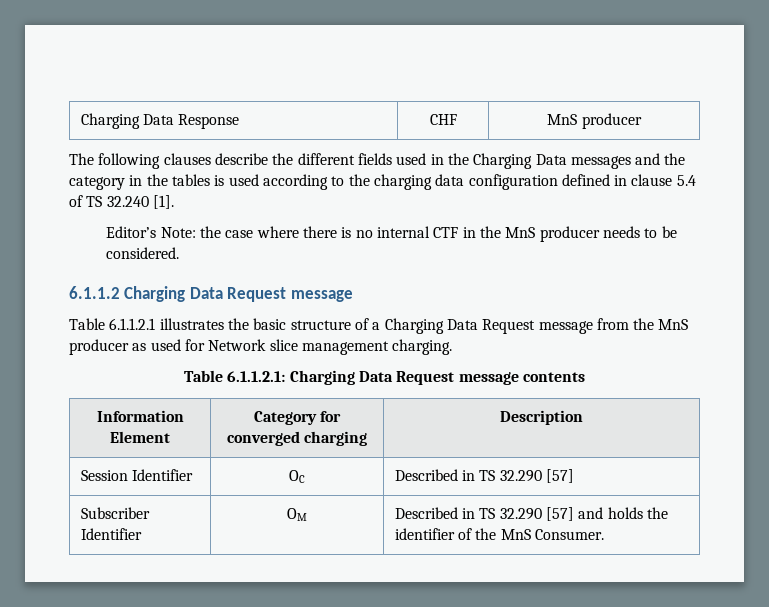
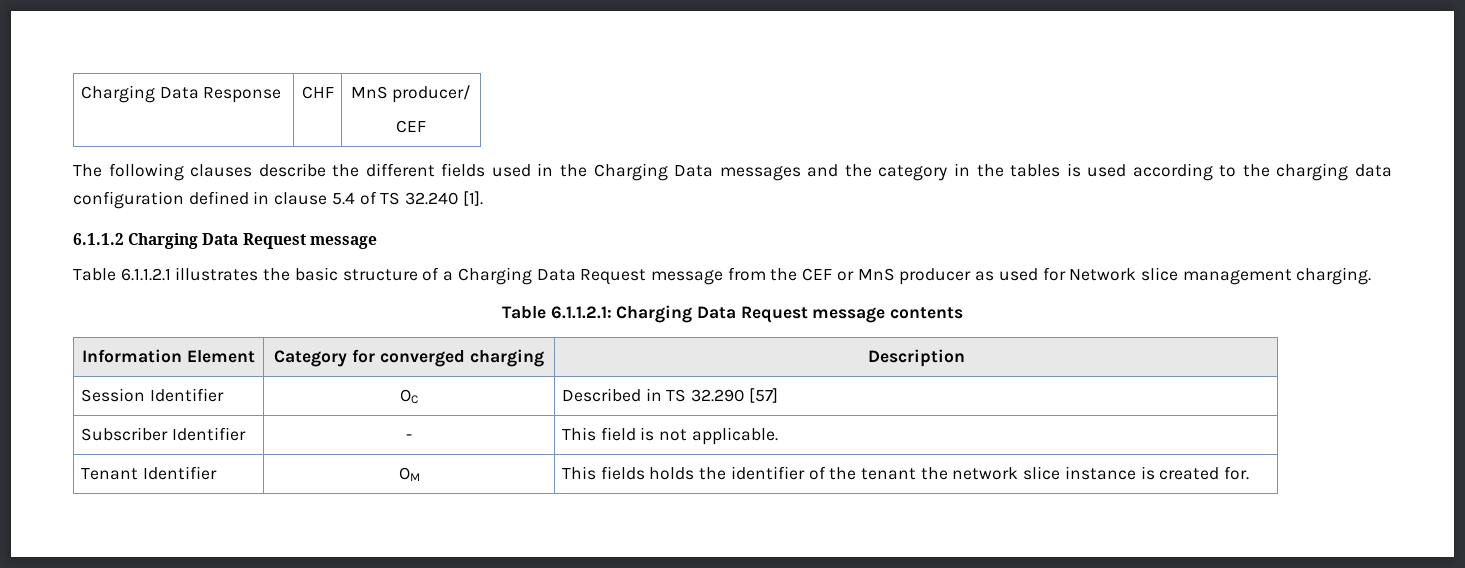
[581,113,642,129] producer -> [392,85,472,103] [396,120,426,133] producer/ // CEF
[106,226,677,242] [106,247,180,259] // Editor’s Note: the case where there is no internal CTF in the MnS producer needs to be considered. -> (483, 198) none
(655, 324) none -> [802,268,854,281] CEF or
[287,508,307,521] [394,507,604,521] OM | Described in TS 32.290 [57] and -> [406,434,412,440] [561,427,778,445] [80,466,217,480] [398,467,420,481] [561,466,645,480] - | This field is not applicable. // Tenant Identifier | OM | This fields
[500,529,604,540] MnS Consumer. -> [860,466,1250,480] tenant the network slice instance is created for.

